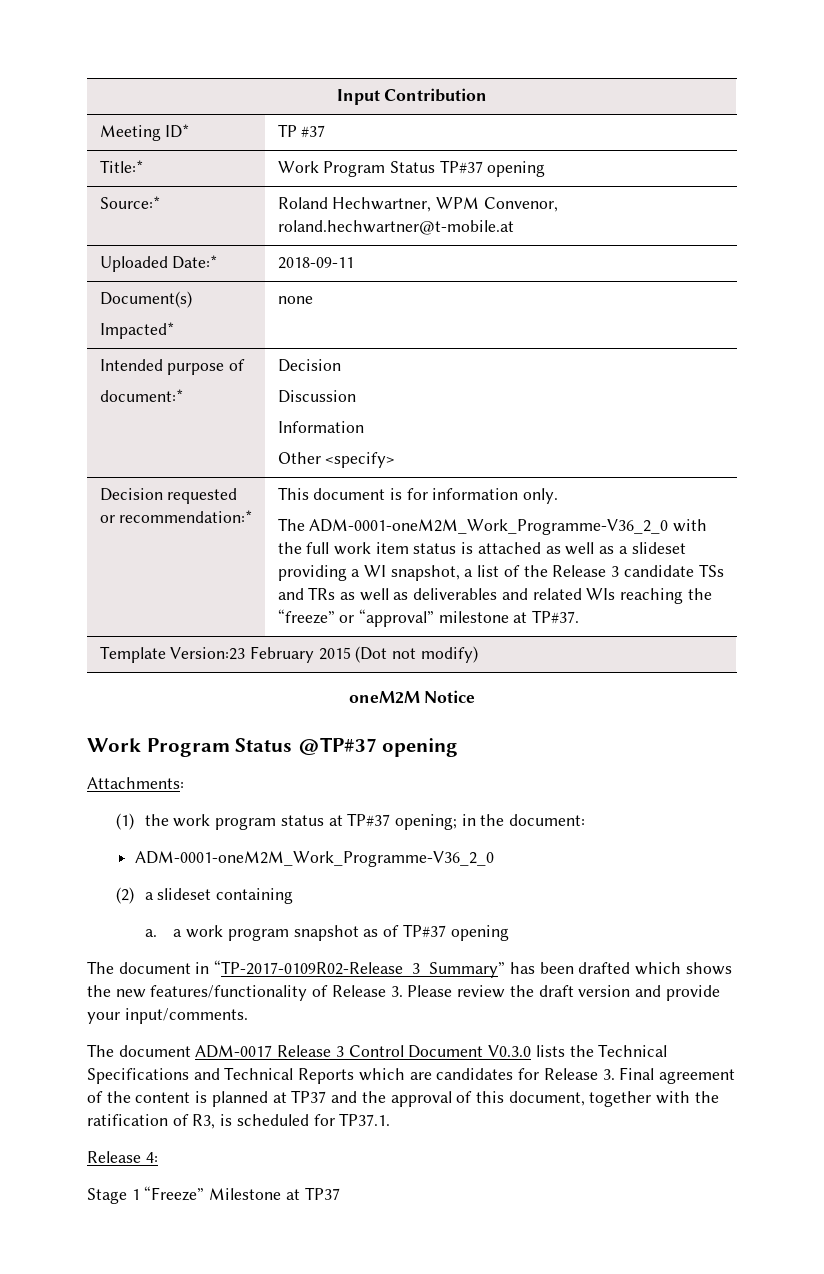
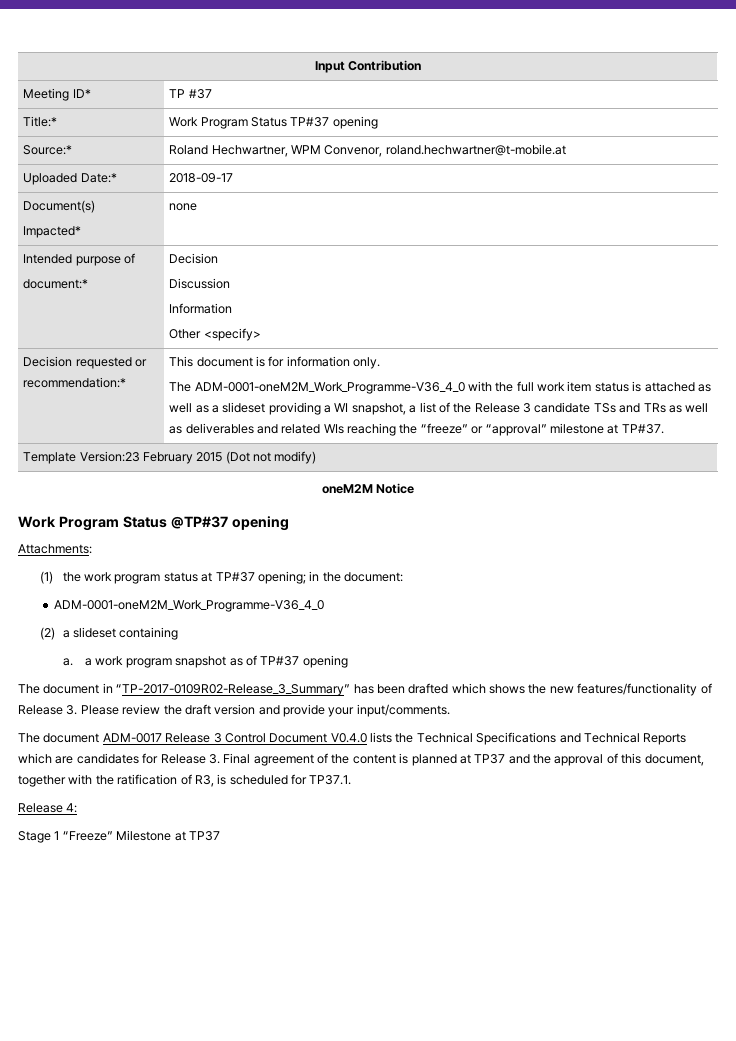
[277,257,354,269] 2018-09-11 -> [169,173,234,183] 2018-09-17
[309,519,669,535] ADM-0001-oneM2M_Work_Programme-V36_2_0 -> [194,382,465,394] ADM-0001-oneM2M_Work_Programme-V36_4_0
[135,851,495,867] ADM-0001-oneM2M_Work_Programme-V36_2_0 -> [54,600,325,612] ADM-0001-oneM2M_Work_Programme-V36_4_0
[488,1045,532,1057] V0.3.0 -> [330,733,367,743] V0.4.0

